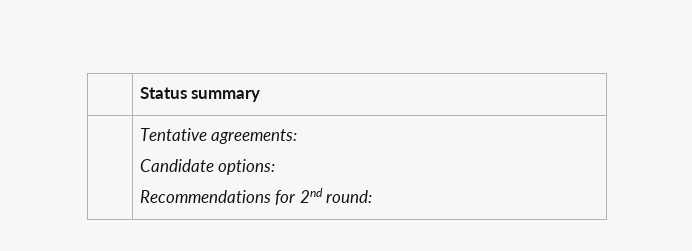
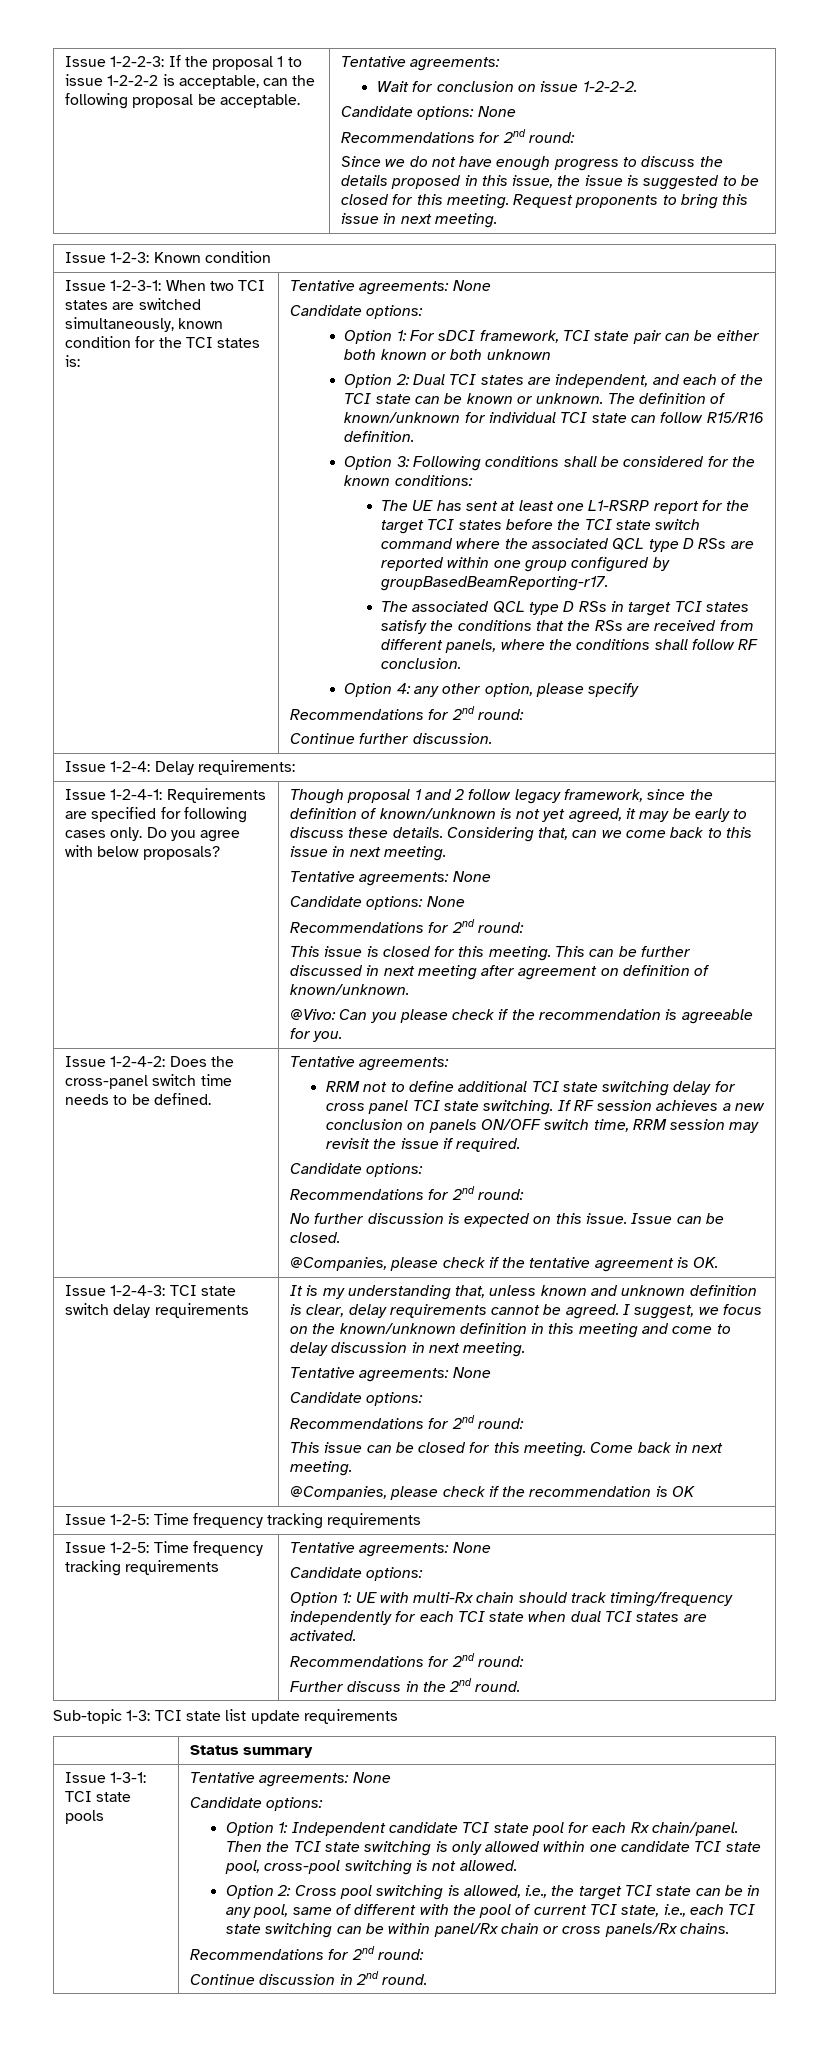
[139,87,261,102] [139,128,298,144] [139,159,276,175] [139,188,373,205] | Status summary // | Tentative agreements: // Candidate options: // Recommendations for 2nd round: -> [64,55,302,70] [64,74,316,89] [64,93,300,109] [340,56,501,71] [376,81,637,92] [340,106,516,120] [340,129,575,143] [340,156,723,171] [340,175,760,190] [340,194,749,209] [340,213,497,228] [64,251,271,263] [64,280,266,291] [64,298,201,310] [64,317,224,332] [64,336,261,348] [64,355,80,367] [289,280,491,295] [289,305,424,319] [344,330,760,344] [344,349,551,360] [344,374,763,388] [344,393,726,404] [344,412,764,423] [344,431,415,442] [344,456,755,471] [344,475,473,486] [381,500,750,514] [381,519,701,534] [381,538,754,552] [381,557,670,572] [380,576,609,591] [381,601,749,616] [381,620,754,634] [381,639,759,653] [381,658,462,669] [344,683,640,697] [289,706,524,720] [289,733,492,744] [64,760,295,775] [64,788,266,803] [64,807,247,823] [64,827,241,842] [64,845,220,860] [289,789,713,804] [289,808,748,823] [289,827,753,842] [289,846,446,861] [289,871,491,886] [289,896,465,910] [289,919,524,933] [289,946,692,961] [289,965,710,980] [289,984,409,995] [289,1009,753,1024] [289,1028,343,1042] [64,1056,234,1067] [64,1074,232,1089] [64,1093,211,1105] [289,1056,450,1071] [325,1081,736,1096] [325,1100,766,1115] [325,1119,760,1133] [325,1138,521,1152] [289,1163,424,1177] [289,1186,524,1200] [289,1213,725,1227] [289,1232,340,1243] [289,1257,719,1272] [64,1285,236,1296] [64,1303,249,1318] [289,1285,757,1300] [289,1304,763,1319] [289,1323,731,1338] [289,1342,526,1357] [289,1367,491,1382] [289,1392,424,1406] [289,1415,524,1429] [289,1442,724,1457] [289,1461,352,1476] [289,1486,696,1500] [64,1513,422,1529] [64,1541,263,1556] [64,1560,220,1576] [289,1542,491,1557] [289,1567,424,1581] [289,1592,734,1607] [289,1611,707,1625] [289,1630,356,1641] [289,1653,524,1667] [289,1678,521,1692] [53,1709,398,1724] [189,1745,314,1758] [64,1772,147,1783] [64,1791,132,1802] [64,1810,104,1824] [189,1772,391,1787] [189,1797,324,1811] [225,1822,739,1836] [225,1841,761,1856] [224,1860,517,1875] [225,1885,761,1900] [225,1904,756,1918] [225,1923,730,1938] [189,1946,424,1960] [189,1971,428,1985] Issue 1-2-2-3: If the proposal 1 to issue 1-2-2-2 is acceptable, can the following proposal be acceptable. | Tentative agreements: // Wait for conclusion on issue 1-2-2-2. // Candidate options: None // Recommendations for 2nd round: // Since we do not have enough progress to discuss the details proposed in this issue, the issue is suggested to be closed for this meeting. Request proponents to bring this issue in next meeting. // Issue 1-2-3: Known condition // Issue 1-2-3-1: When two TCI states are switched simultaneously, known condition for the TCI states is: | Tentative agreements: None // Candidate options: // Option 1: For sDCI framework, TCI state pair can be either both known or both unknown // Option 2: Dual TCI states are independent, and each of the TCI state can be known or unknown. The definition of known/unknown for individual TCI state can follow R15/R16 definition. // Option 3: Following conditions shall be considered for the known conditions: // The UE has sent at least one L1-RSRP report for the target TCI states before the TCI state switch command where the associated QCL type D RSs are reported within one group configured by groupBasedBeamReporting-r17. // The associated QCL type D RSs in target TCI states satisfy the conditions that the RSs are received from different panels, where the conditions shall follow RF conclusion. // Option 4: any other option, please specify // Recommendations for 2nd round: // Continue further discussion. // Issue 1-2-4: Delay requirements: // Issue 1-2-4-1: Requirements are specified for following cases only. Do you agree with below proposals? | Though proposal 1 and 2 follow legacy framework, since the definition of known/unknown is not yet agreed, it may be early to discuss these details. Considering that, can we come back to this issue in next meeting. // Tentative agreements: None // Candidate options: None // Recommendations for 2nd round: // This issue is closed for this meeting. This can be further discussed in next meeting after agreement on definition of known/unknown. // @Vivo: Can you please check if the recommendation is agreeable for you. // Issue 1-2-4-2: Does the cross-panel switch time needs to be defined. | Tentative agreements: // RRM not to define additional TCI state switching delay for cross panel TCI state switching. If RF session achieves a new conclusion on panels ON/OFF switch time, RRM session may revisit the issue if required. // Candidate options: // Recommendations for 2nd round: // No further discussion is expected on this issue. Issue can be closed. // @Companies, please check if the tentative agreement is OK. // Issue 1-2-4-3: TCI state switch delay requirements | It is my understanding that, unless known and unknown definition is clear, delay requirements cannot be agreed. I suggest, we focus on the known/unknown definition in this meeting and come to delay discussion in next meeting. // Tentative agreements: None // Candidate options: // Recommendations for 2nd round: // This issue can be closed for this meeting. Come back in next meeting. // @Companies, please check if the recommendation is OK // Issue 1-2-5: Time frequency tracking requirements // Issue 1-2-5: Time frequency tracking requirements | Tentative agreements: None // Candidate options: // Option 1: UE with multi-Rx chain should track timing/frequency independently for each TCI state when dual TCI states are activated. // Recommendations for 2nd round: // Further discuss in the 2nd round. // Sub-topic 1-3: TCI state list update requirements // | Status summary // Issue 1-3-1: TCI state pools | Tentative agreements: None // Candidate options: // Option 1: Independent candidate TCI state pool for each Rx chain/panel. Then the TCI state switching is only allowed within one candidate TCI state pool, cross-pool switching is not allowed. // Option 2: Cross pool switching is allowed, i.e., the target TCI state can be in any pool, same of different with the pool of current TCI state, i.e., each TCI state switching can be within panel/Rx chain or cross panels/Rx chains. // Recommendations for 2nd round: // Continue discussion in 2nd round.

